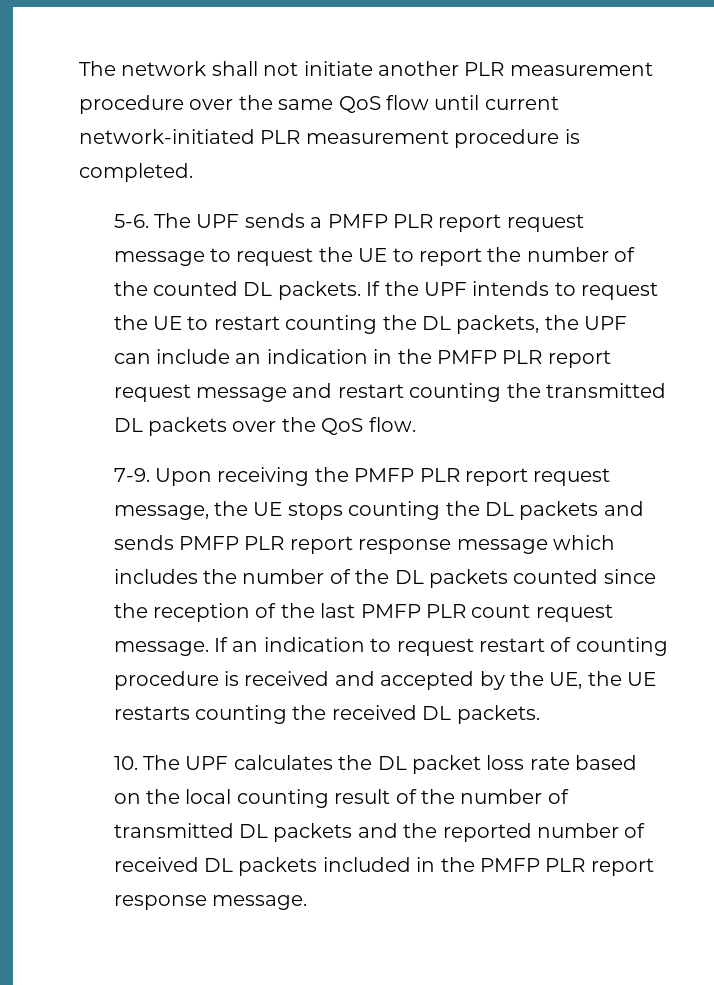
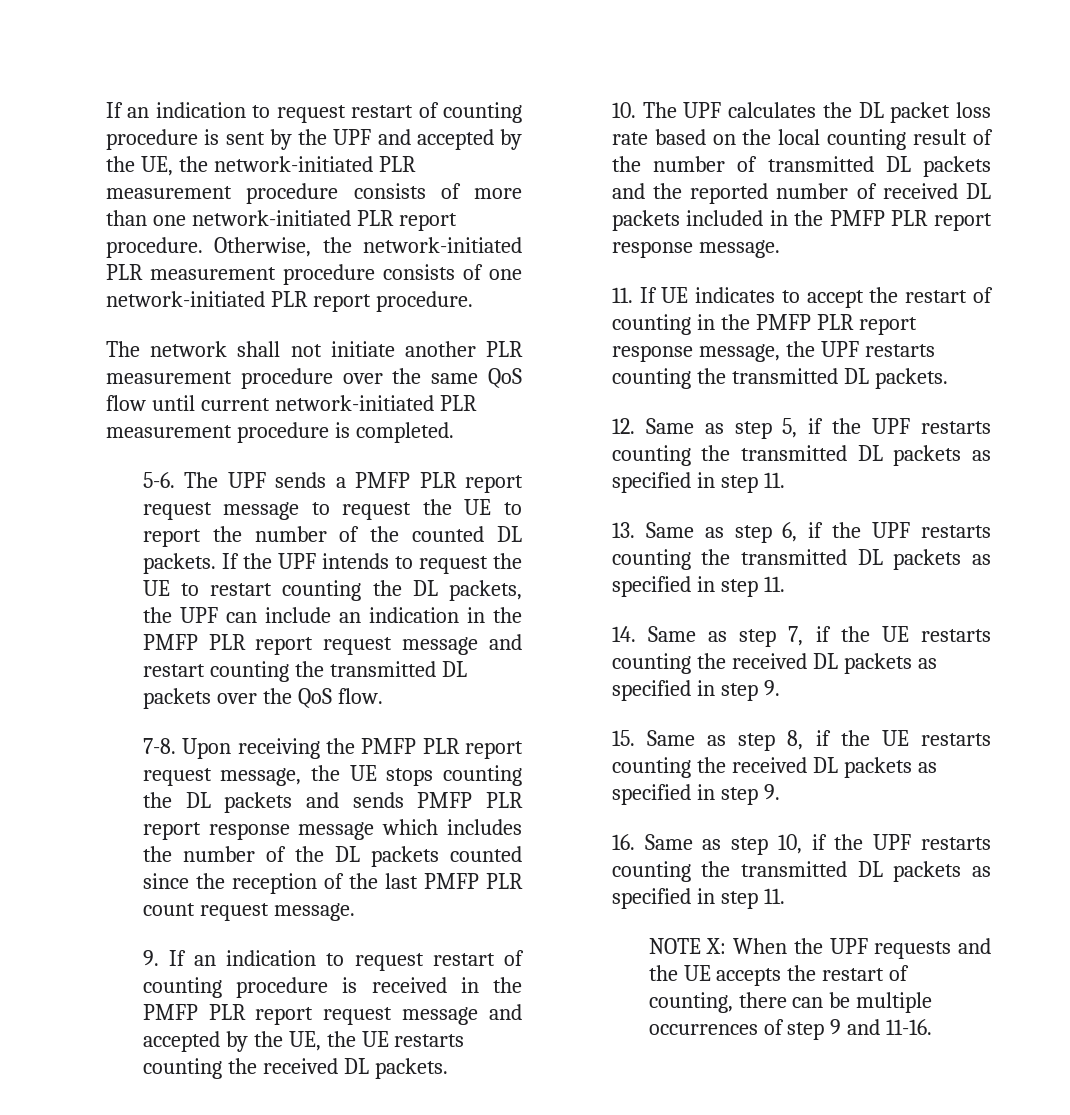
(79, 68) none -> [106,102,523,123] [106,129,522,150] [106,156,416,176] [106,183,522,204] [106,210,457,231] [106,237,522,258] [106,264,522,285] [106,291,473,312] If an indication to request restart of counting procedure is sent by the UPF and accepted by the UE, the network-initiated PLR measurement procedure consists of more than one network-initiated PLR report procedure. Otherwise, the network-initiated PLR measurement procedure consists of one network-initiated PLR report procedure. //
[113,468,150,482] 7-9. -> [142,738,176,754] 7-8.
(209, 648) none -> [142,950,159,966] // 9.
(330, 678) none -> [460,977,522,993] [142,1004,479,1025] in the PMFP PLR report request message
(308, 902) none -> [611,287,993,308] [611,314,917,335] [611,341,935,362] [611,368,948,389] [611,418,991,439] [611,445,991,466] [611,472,785,493] [611,522,991,543] [611,549,991,570] [611,576,785,597] [611,626,991,647] [611,653,937,674] [611,680,780,701] [611,730,991,751] [611,757,937,778] [611,784,780,805] [611,834,991,855] [611,861,991,882] [611,888,785,909] [648,938,991,959] [648,965,910,986] [648,992,933,1013] [648,1019,933,1040] // 11. If UE indicates to accept the restart of counting in the PMFP PLR report response message, the UPF restarts counting the transmitted DL packets. // 12. Same as step 5, if the UPF restarts counting the transmitted DL packets as specified in step 11. // 13. Same as step 6, if the UPF restarts counting the transmitted DL packets as specified in step 11. // 14. Same as step 7, if the UE restarts counting the received DL packets as specified in step 9. // 15. Same as step 8, if the UE restarts counting the received DL packets as specified in step 9. // 16. Same as step 10, if the UPF restarts counting the transmitted DL packets as specified in step 11. // NOTE X: When the UPF requests and the UE accepts the restart of counting, there can be multiple occurrences of step 9 and 11-16.

